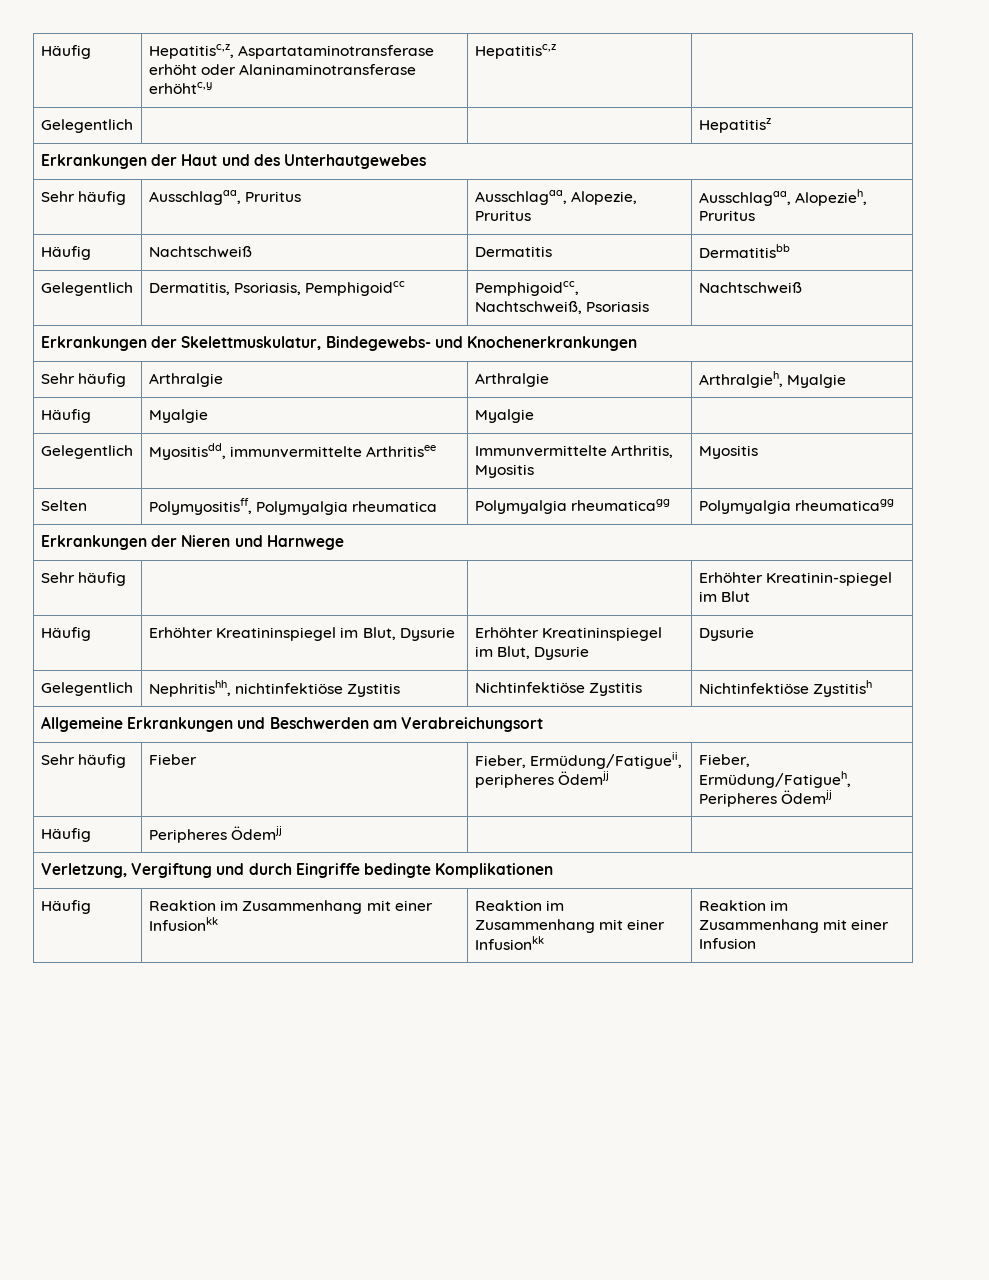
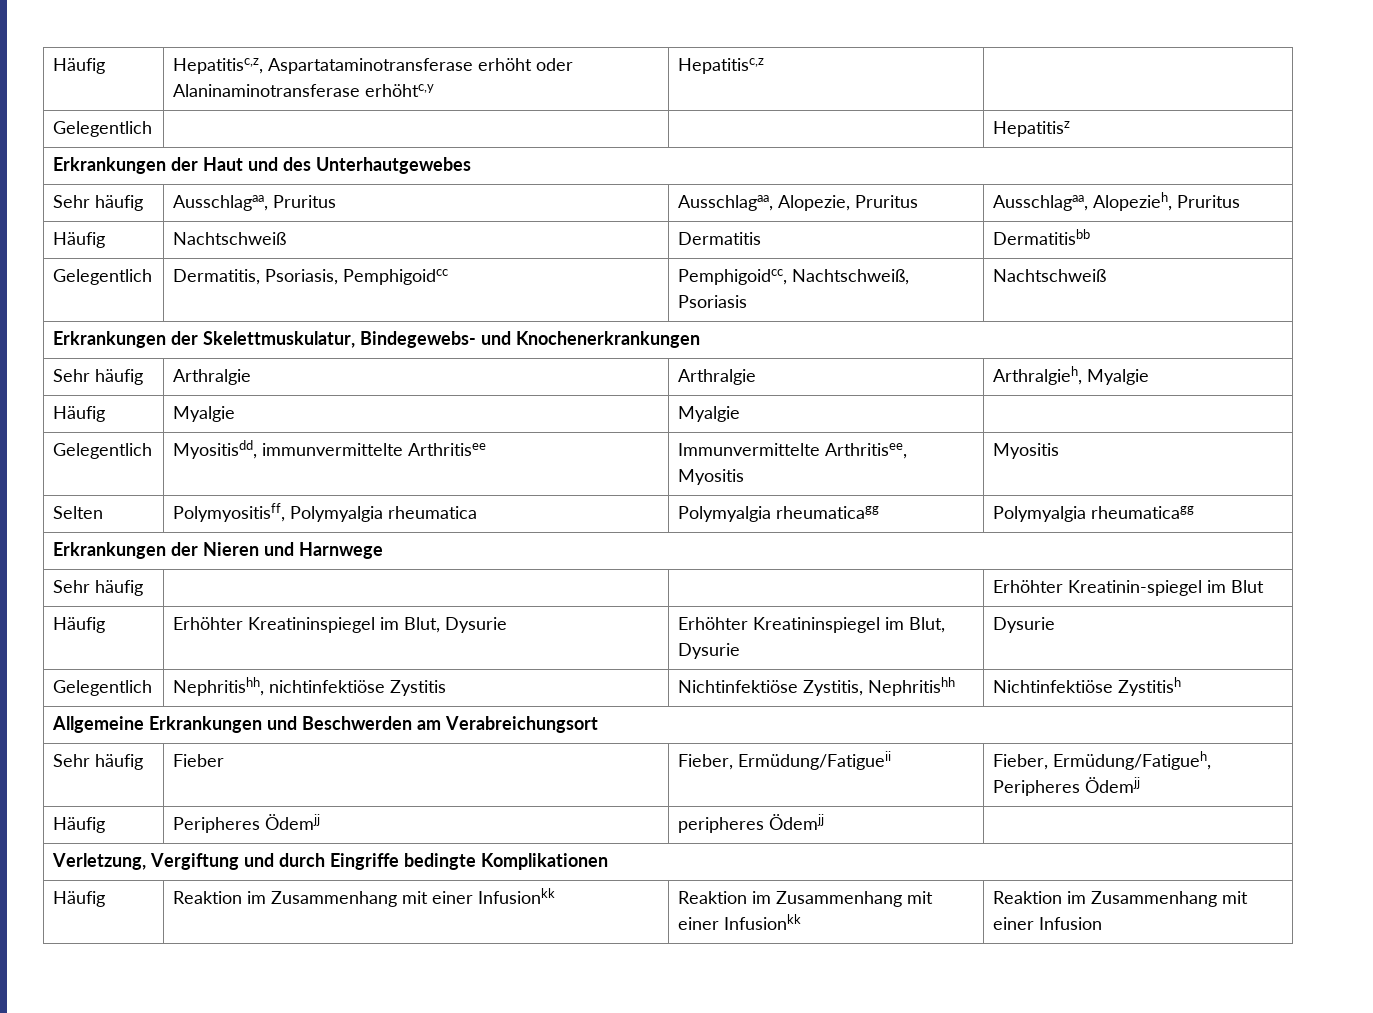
[611,445,674,458] Arthritis, -> [825,443,908,459] Arthritisee,
[589,682,643,696] Zystitis -> [803,677,956,696] Zystitis, Nephritishh
[530,752,683,769] [474,771,610,788] Ermüdung/Fatigueii, peripheres Ödemjj -> [738,751,892,770] Ermüdung/Fatigueii
(283, 833) none -> [678,814,825,833] peripheres Ödemjj

